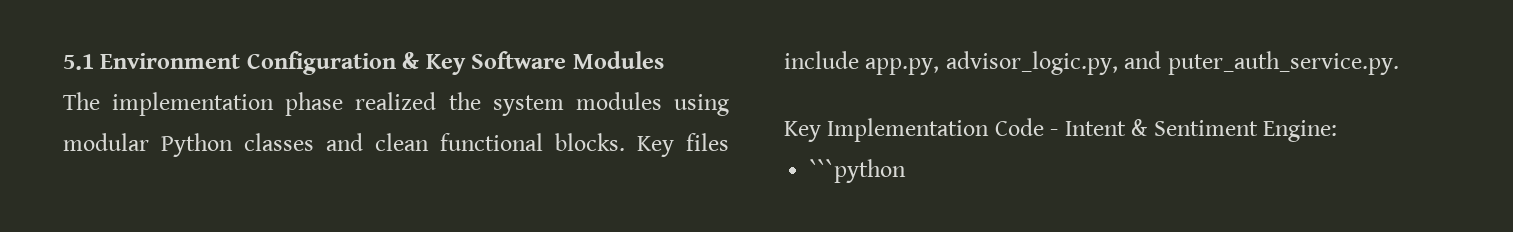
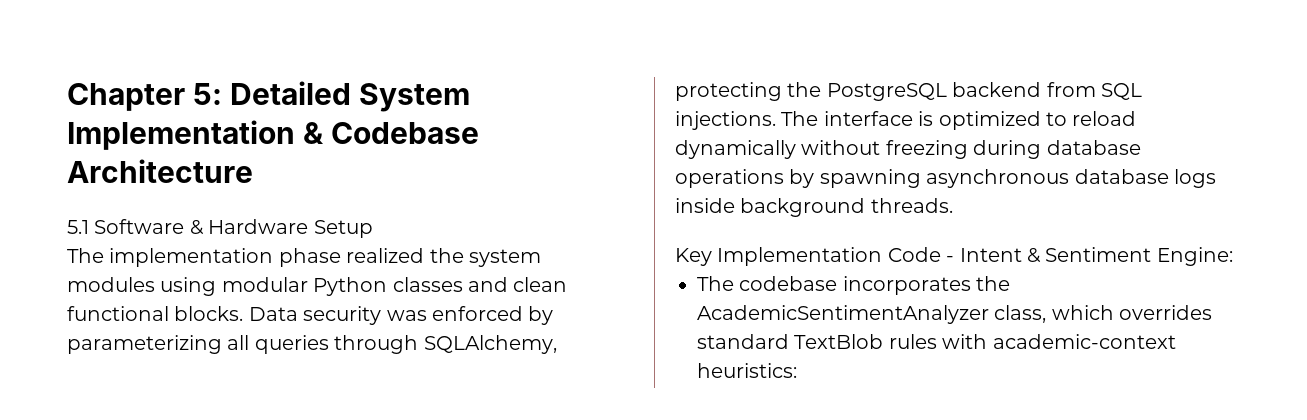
[63,51,664,75] 5.1 Environment Configuration & Key Software Modules -> [67,81,471,112] [67,120,480,150] [67,159,253,183] [67,219,373,238] Chapter 5: Detailed System Implementation & Codebase Architecture // 5.1 Software & Hardware Setup
[637,133,729,157] [784,51,1399,75] Key files include app.py, advisor_logic.py, and puter_auth_service.py. -> [248,306,554,325] [67,335,557,354] [675,82,1142,101] [675,111,1137,130] [675,140,1141,159] [675,169,1216,188] [675,198,953,217] Data security was enforced by parameterizing all queries through SQLAlchemy, protecting the PostgreSQL backend from SQL injections. The interface is optimized to reload dynamically without freezing during database operations by spawning asynchronous database logs inside background threads.
[810,159,907,183] ```python -> [697,276,1011,295] [697,305,1213,324] [697,334,1176,349] [697,363,797,378] The codebase incorporates the AcademicSentimentAnalyzer class, which overrides standard TextBlob rules with academic-context heuristics:

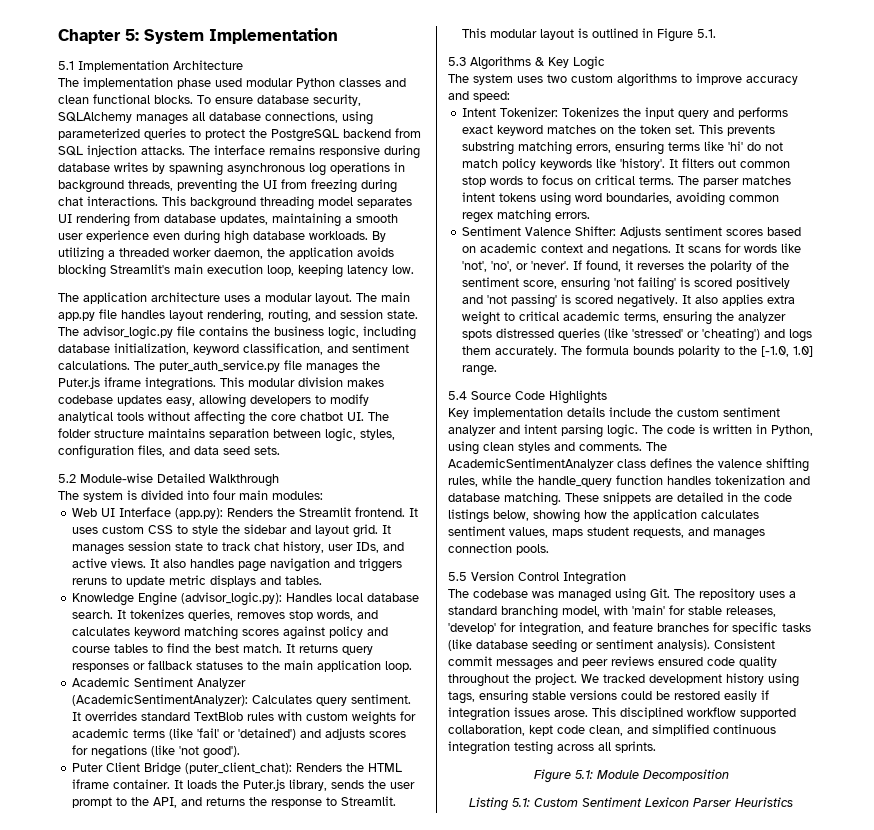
[230,81,352,105] Detailed -> (139, 35) none
[303,122,480,144] [67,159,253,183] [67,219,373,238] [67,248,541,267] [67,277,217,296] & Codebase Architecture // 5.1 Software & Hardware Setup // The implementation phase realized the system modules using -> [58,60,243,72] [58,77,242,89] // 5.1 Implementation Architecture // The implementation phase used
[248,306,554,325] [67,335,557,354] [675,82,782,101] Data security was enforced by parameterizing all queries through SQLAlchemy, protecting -> [197,94,361,106] [58,111,373,125] [58,128,245,140] To ensure database security, SQLAlchemy manages all database connections, using parameterized queries to protect
[675,111,1137,130] [675,140,968,159] injections. The interface is optimized to reload dynamically without freezing -> [87,145,380,157] injection attacks. The interface remains responsive
[675,169,784,188] operations -> [114,162,148,172] writes
[1074,169,1216,188] [675,198,953,217] [675,247,1233,266] [697,276,1011,295] [697,305,1114,324] database logs inside background threads. // Key Implementation Code - Intent & Sentiment Engine: // The codebase incorporates the AcademicSentimentAnalyzer class, which -> [309,162,405,176] [58,179,397,193] [58,196,412,210] [58,213,398,227] [58,230,386,244] [58,247,394,261] [58,264,414,278] [58,292,410,304] [58,309,418,323] [58,326,416,340] [58,343,409,355] [58,360,380,374] [58,377,384,391] [58,394,369,408] [58,411,389,425] [58,428,395,442] [58,445,280,459] [58,473,279,487] [58,490,323,502] [72,507,419,519] [72,524,392,538] [72,541,405,555] [72,558,403,572] [72,575,323,587] [72,592,420,606] [72,609,379,621] [72,626,389,640] [72,643,374,655] [72,660,413,672] [72,677,247,689] [72,694,412,706] [72,712,82,721] log operations in background threads, preventing the UI from freezing during chat interactions. This background threading model separates UI rendering from database updates, maintaining a smooth user experience even during high database workloads. By utilizing a threaded worker daemon, the application avoids blocking Streamlit's main execution loop, keeping latency low. // The application architecture uses a modular layout. The main app.py file handles layout rendering, routing, and session state. The advisor_logic.py file contains the business logic, including database initialization, keyword classification, and sentiment calculations. The puter_auth_service.py file manages the Puter.js iframe integrations. This modular division makes codebase updates easy, allowing developers to modify analytical tools without affecting the core chatbot UI. The folder structure maintains separation between logic, styles, configuration files, and data seed sets. // 5.2 Module-wise Detailed Walkthrough // The system is divided into four main modules: // Web UI Interface (app.py): Renders the Streamlit frontend. It uses custom CSS to style the sidebar and layout grid. It manages session state to track chat history, user IDs, and active views. It also handles page navigation and triggers reruns to update metric displays and tables. // Knowledge Engine (advisor_logic.py): Handles local database search. It tokenizes queries, removes stop words, and calculates keyword matching scores against policy and course tables to find the best match. It returns query responses or fallback statuses to the main application loop. // Academic Sentiment Analyzer (AcademicSentimentAnalyzer): Calculates query sentiment. It
[992,334,1176,349] [697,363,797,378] academic-context heuristics: -> [306,711,417,725] [72,728,407,740] [72,745,241,759] [72,762,403,776] [72,779,416,791] [72,796,397,808] [462,28,717,42] [448,56,605,70] [448,73,798,87] [448,91,510,102] [462,107,789,119] [462,124,776,136] [462,141,784,155] [462,158,791,170] [462,175,792,187] [462,192,780,206] [462,209,591,223] [462,226,802,238] [462,243,802,257] [462,260,790,272] [462,277,791,291] [462,294,796,308] [462,311,787,325] [462,328,813,342] [462,345,814,357] [462,365,498,376] [448,390,607,404] [448,407,780,419] [448,424,813,438] [448,441,667,455] [448,458,809,472] [448,475,810,487] [448,492,792,506] [448,509,759,523] [448,526,765,540] [448,543,549,555] [448,571,626,585] [448,588,796,602] [448,605,776,619] [448,622,811,636] [448,639,775,653] [448,656,777,670] [448,673,799,687] [448,690,769,704] [448,707,796,721] [448,724,776,736] [448,741,656,755] [533,769,729,783] [469,797,793,811] custom weights for academic terms (like 'fail' or 'detained') and adjusts scores for negations (like 'not good'). // Puter Client Bridge (puter_client_chat): Renders the HTML iframe container. It loads the Puter.js library, sends the user prompt to the API, and returns the response to Streamlit. This modular layout is outlined in Figure 5.1. // 5.3 Algorithms & Key Logic // The system uses two custom algorithms to improve accuracy and speed: // Intent Tokenizer: Tokenizes the input query and performs exact keyword matches on the token set. This prevents substring matching errors, ensuring terms like 'hi' do not match policy keywords like 'history'. It filters out common stop words to focus on critical terms. The parser matches intent tokens using word boundaries, avoiding common regex matching errors. // Sentiment Valence Shifter: Adjusts sentiment scores based on academic context and negations. It scans for words like 'not', 'no', or 'never'. If found, it reverses the polarity of the sentiment score, ensuring 'not failing' is scored positively and 'not passing' is scored negatively. It also applies extra weight to critical academic terms, ensuring the analyzer spots distressed queries (like 'stressed' or 'cheating') and logs them accurately. The formula bounds polarity to the [-1.0, 1.0] range. // 5.4 Source Code Highlights // Key implementation details include the custom sentiment analyzer and intent parsing logic. The code is written in Python, using clean styles and comments. The AcademicSentimentAnalyzer class defines the valence shifting rules, while the handle_query function handles tokenization and database matching. These snippets are detailed in the code listings below, showing how the application calculates sentiment values, maps student requests, and manages connection pools. // 5.5 Version Control Integration // The codebase was managed using Git. The repository uses a standard branching model, with 'main' for stable releases, 'develop' for integration, and feature branches for specific tasks (like database seeding or sentiment analysis). Consistent commit messages and peer reviews ensured code quality throughout the project. We tracked development history using tags, ensuring stable versions could be restored easily if integration issues arose. This disciplined workflow supported collaboration, kept code clean, and simplified continuous integration testing across all sprints. // Figure 5.1: Module Decomposition // Listing 5.1: Custom Sentiment Lexicon Parser Heuristics

